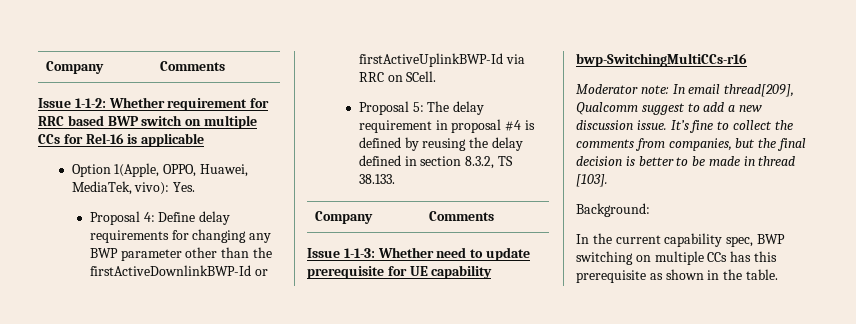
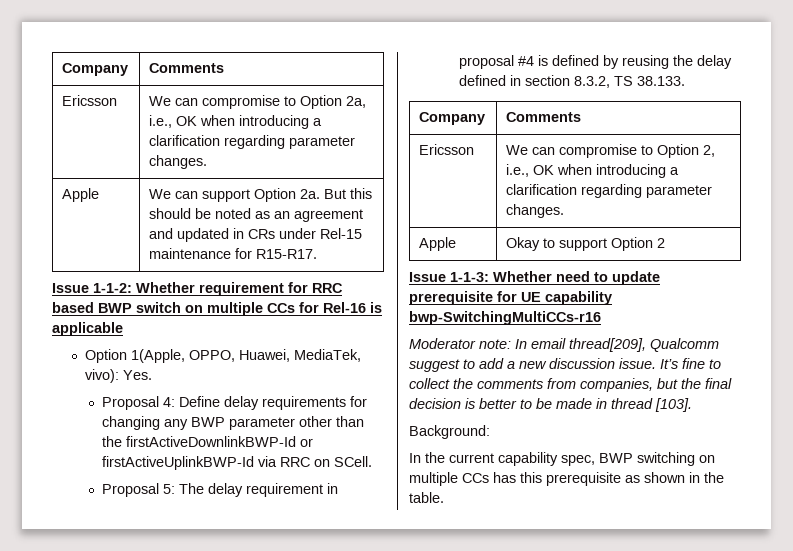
[45,61,104,74] [159,61,225,71] Company | Comments -> [62,63,129,76] [149,63,225,73] [62,95,118,106] [149,95,367,109] [149,115,323,129] [149,135,356,149] [149,155,208,169] [62,188,100,202] [149,188,373,202] [149,208,364,222] [149,228,363,242] [149,248,318,259] Company | Comments // Ericsson | We can compromise to Option 2a, i.e., OK when introducing a clarification regarding parameter changes. // Apple | We can support Option 2a. But this should be noted as an agreement and updated in CRs under Rel-15 maintenance for R15-R17.
(494, 216) none -> [419,144,475,155] [506,144,716,158] [506,164,680,178] [506,184,713,198] [506,204,565,218] [419,237,457,251] [506,237,666,251] // Ericsson | We can compromise to Option 2, i.e., OK when introducing a clarification regarding parameter changes. // Apple | Okay to support Option 2

